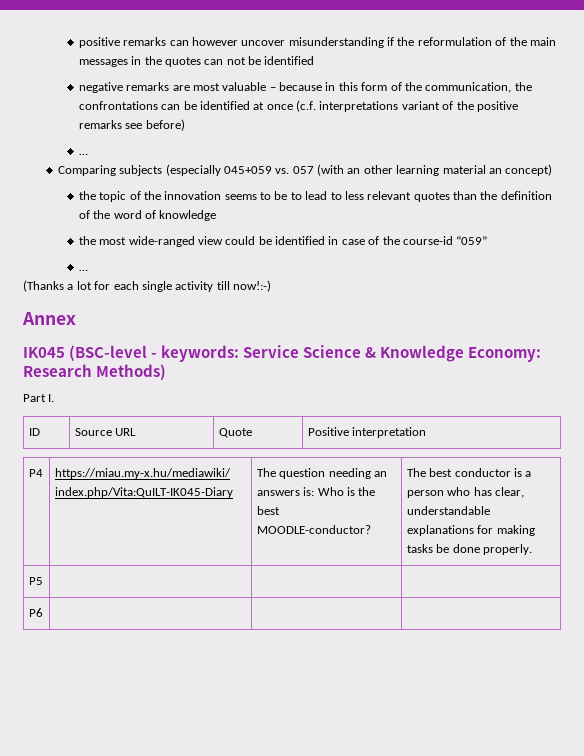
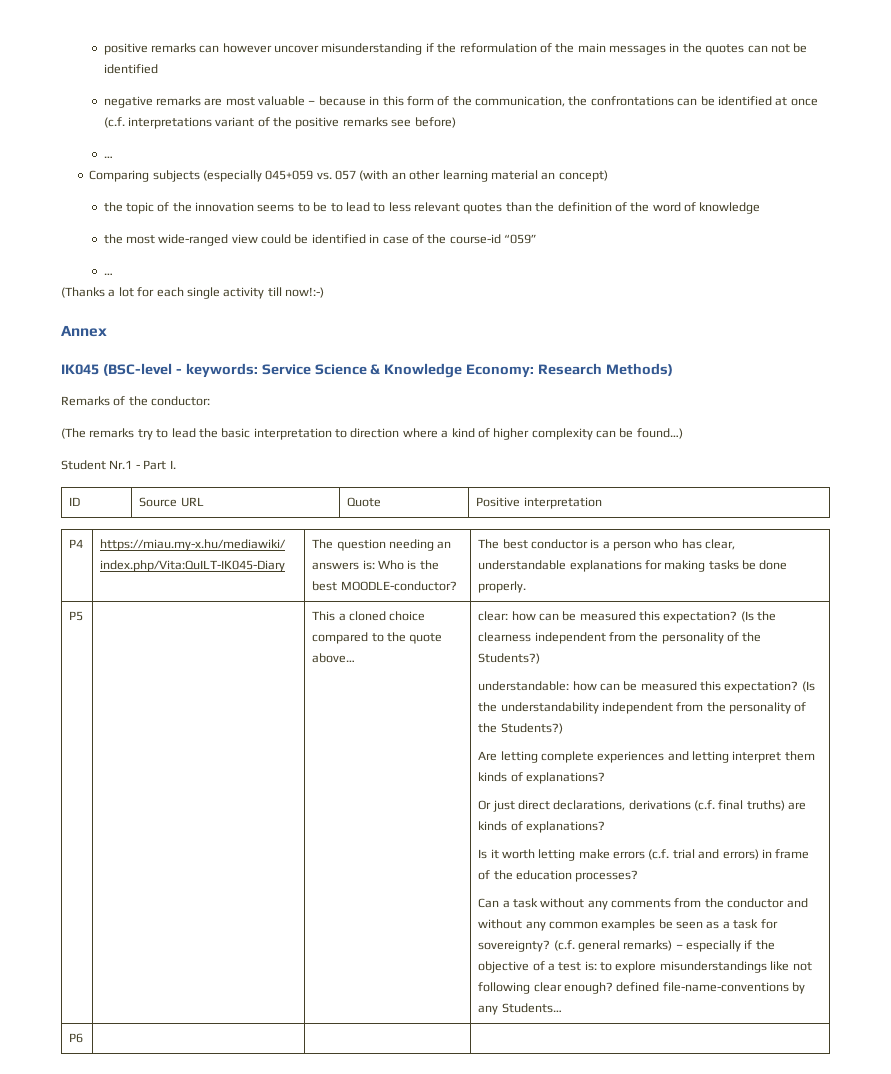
(167, 372) none -> [61,396,211,406] [61,428,683,440] [61,460,140,470] Remarks of the conductor: // (The remarks try to lead the basic interpretation to direction where a kind of higher complexity can be found…) // Student Nr.1 -
(43, 581) | -> [312,611,426,621] [312,632,443,644] [312,653,356,663] [478,611,777,623] [478,632,762,644] [478,653,541,664] [478,681,815,693] [478,702,807,714] [478,723,563,734] [478,751,815,763] [478,772,605,784] [478,800,807,812] [478,821,605,833] [478,849,810,861] [478,870,639,882] [478,898,808,910] [478,919,778,931] [478,940,775,952] [478,961,812,973] [478,982,806,994] [478,1003,562,1015] This a cloned choice compared to the quote above… | clear: how can be measured this expectation? (Is the clearness independent from the personality of the Students?) // understandable: how can be measured this expectation? (Is the understandability independent from the personality of the Students?) // Are letting complete experiences and letting interpret them kinds of explanations? // Or just direct declarations, derivations (c.f. final truths) are kinds of explanations? // Is it worth letting make errors (c.f. trial and errors) in frame of the education processes? // Can a task without any comments from the conductor and without any common examples be seen as a task for sovereignty? (c.f. general remarks) – especially if the objective of a test is: to explore misunderstandings like not following clear enough? defined file-name-conventions by any Students…

